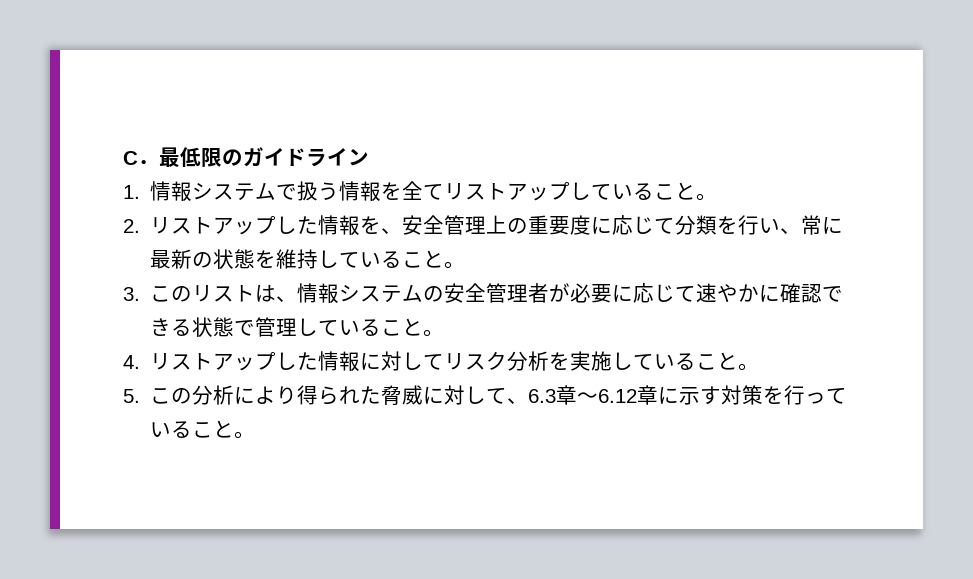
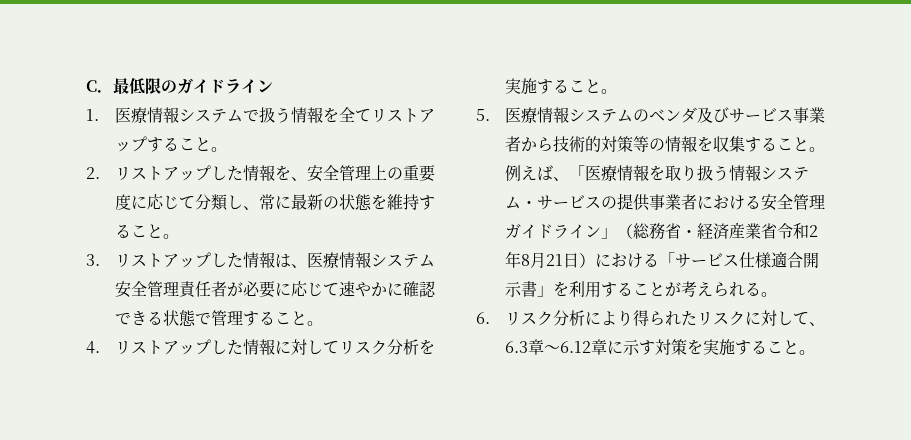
(140, 192) none -> [114,107,147,123] 医療
[570,182,634,200] してい -> [146,137,163,152] す
[717,215,781,235] を行い -> [226,195,243,210] し
[318,250,382,268] してい -> [418,195,435,210] す
[150,283,529,304] このリストは、情報システムの安全管理 -> [114,252,435,268] [114,281,211,298] リストアップした情報は、医療情報システム安全管理責任
[297,318,361,336] してい -> [242,311,259,326] す
[612,352,676,370] してい -> [536,79,553,94] す
[150,388,193,404] この -> [504,107,825,123] [504,136,825,152] [504,165,809,181] [504,193,825,211] [504,222,818,239] [504,251,819,268] [504,281,777,298] [476,311,553,326] 医療情報システムのベンダ及びサービス事業者から技術的対策等の情報を収集すること。例えば、「医療情報を取り扱う情報システム・サービスの提供事業者における安全管理ガイドライン」（総務省・経済産業省令和2年8月21日）における「サービス仕様適合開示書」を利用することが考えられる。 // 6.リスク
[381,385,424,406] 脅威 -> [696,311,745,326] リスク
[784,385,848,405] [150,422,172,437] 行ってい -> [702,339,751,356] 実施す

